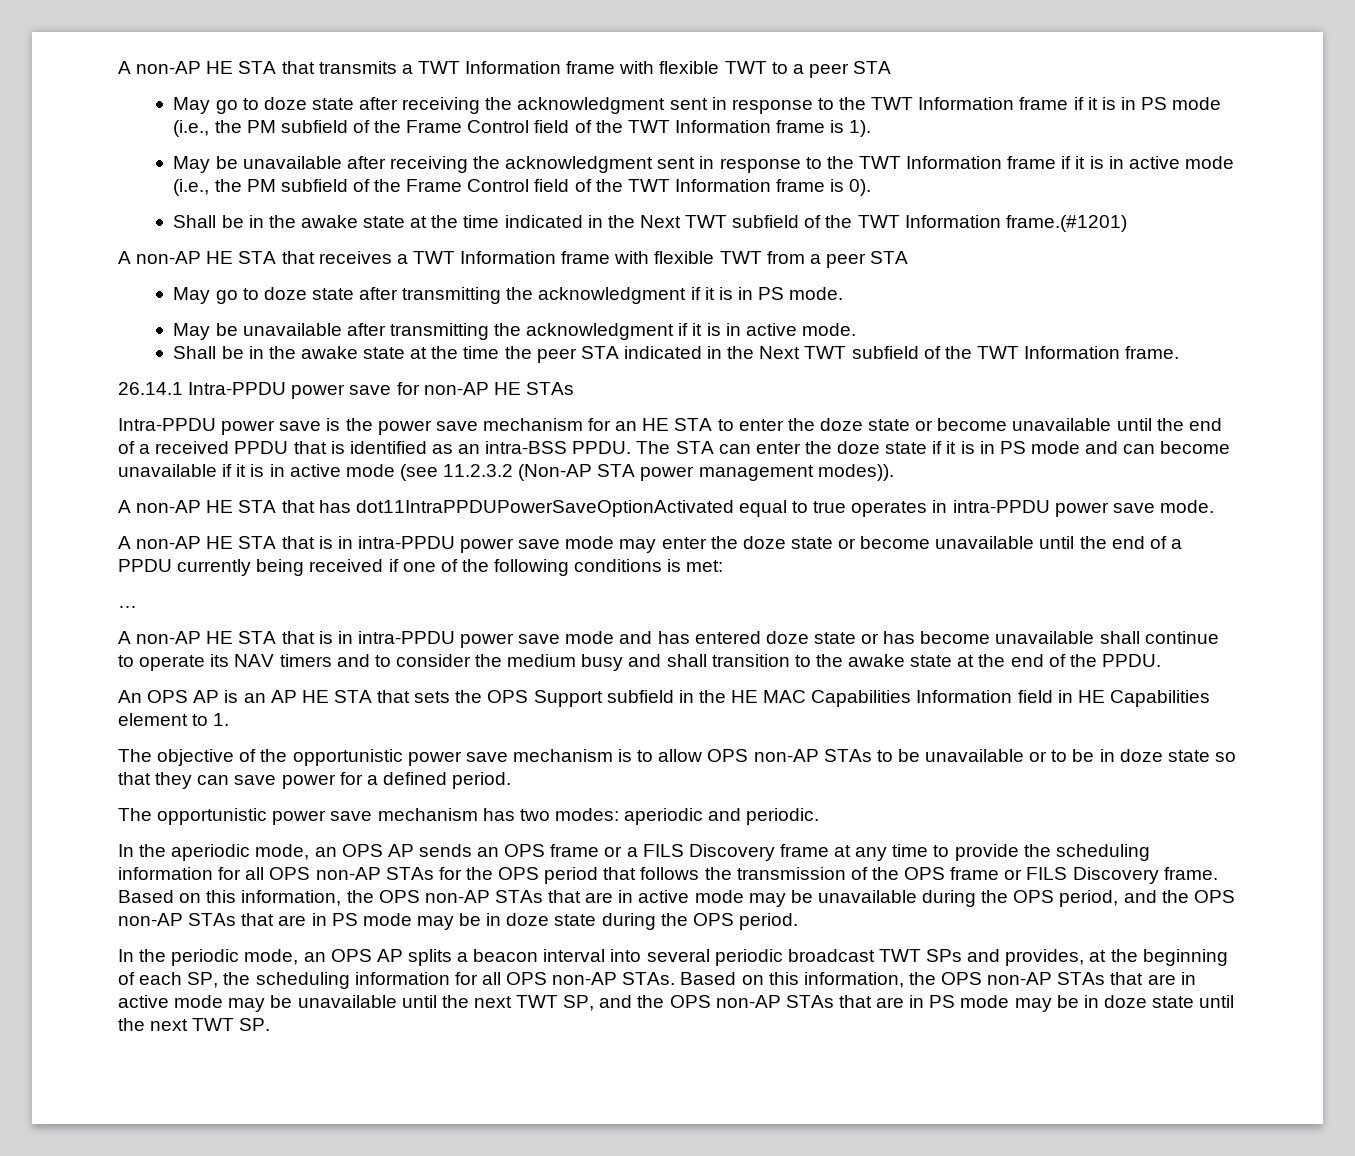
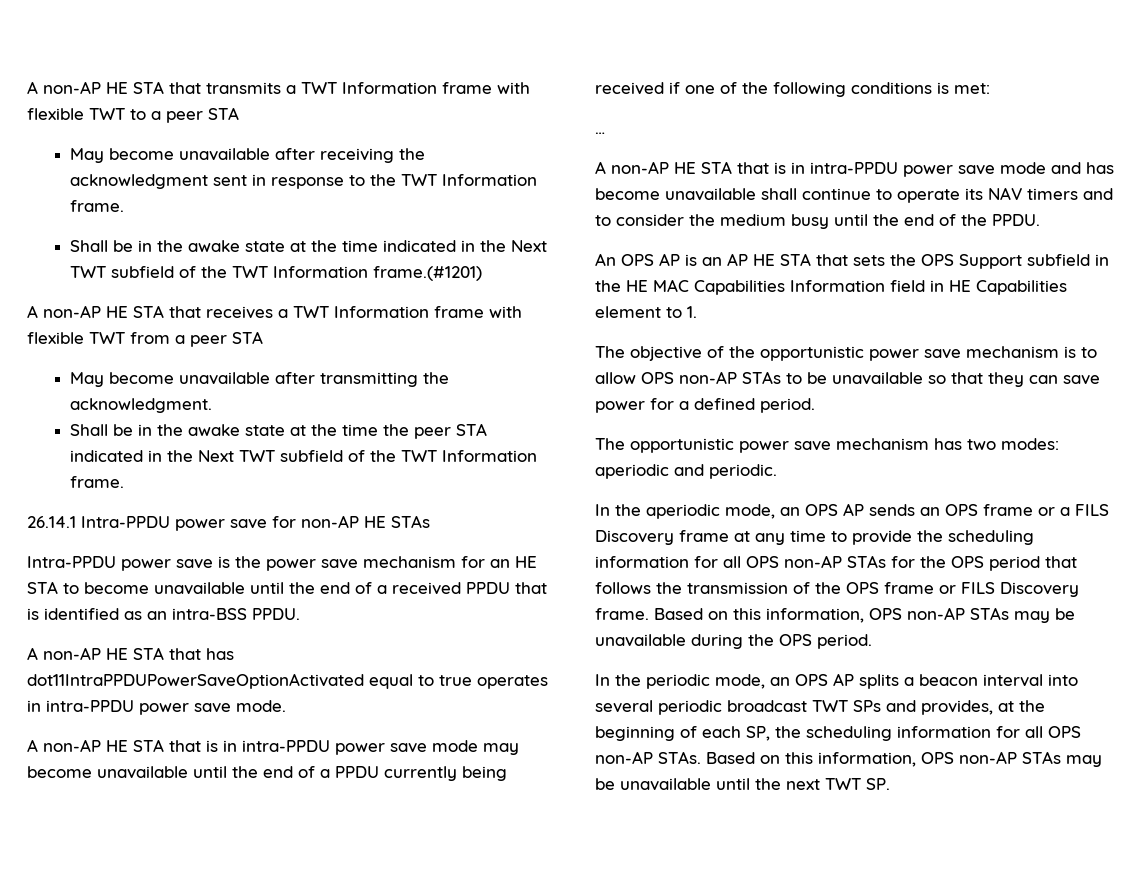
[215,97,1222,114] [173,120,872,137] [173,156,238,173] go to doze state after receiving the acknowledgment sent in response to the TWT Information frame if it is in PS mode (i.e., the PM subfield of the Frame Control field of the TWT Information frame is 1). // May be -> [109,148,175,160] become
[1007,156,1234,169] [173,179,872,196] frame if it is in active mode (i.e., the PM subfield of the Frame Control field of the TWT Information frame is 0). -> [70,200,125,212] frame.
[215,287,844,304] [173,323,856,340] go to doze state after transmitting the acknowledgment if it is in PS mode. // May be unavailable after transmitting the acknowledgment if it is in active mode. -> [109,372,450,387] [70,398,213,413] become unavailable after transmitting the acknowledgment.
[738,418,934,431] enter the doze state or -> (79, 588) none
[636,441,1231,454] [118,464,894,481] The STA can enter the doze state if it is in PS mode and can become unavailable if it is in active mode (see 11.2.3.2 (Non-AP STA power management modes)). -> (300, 614) none
[661,536,857,549] enter the doze state or -> (519, 749) none
[694,631,916,644] entered doze state or has -> (1114, 168) none
[628,654,975,667] and shall transition to the awake state at -> [834,214,868,226] until
[1029,749,1210,762] or to be in doze state -> (923, 378) none
[346,890,744,903] the OPS non-AP STAs that are in active mode -> [869,607,1009,620] OPS non-AP STAs
[1059,890,1235,907] [118,913,734,930] period, and the OPS non-AP STAs that are in PS mode may be in doze state during the OPS -> (812, 640) none
[908,972,1196,985] [118,995,224,1008] the OPS non-AP STAs that are in active mode -> [921,751,1061,764] OPS non-AP STAs
[563,995,1235,1012] [118,1018,235,1031] SP, and the OPS non-AP STAs that are in PS mode may be in doze state until the next TWT -> (861, 784) none

